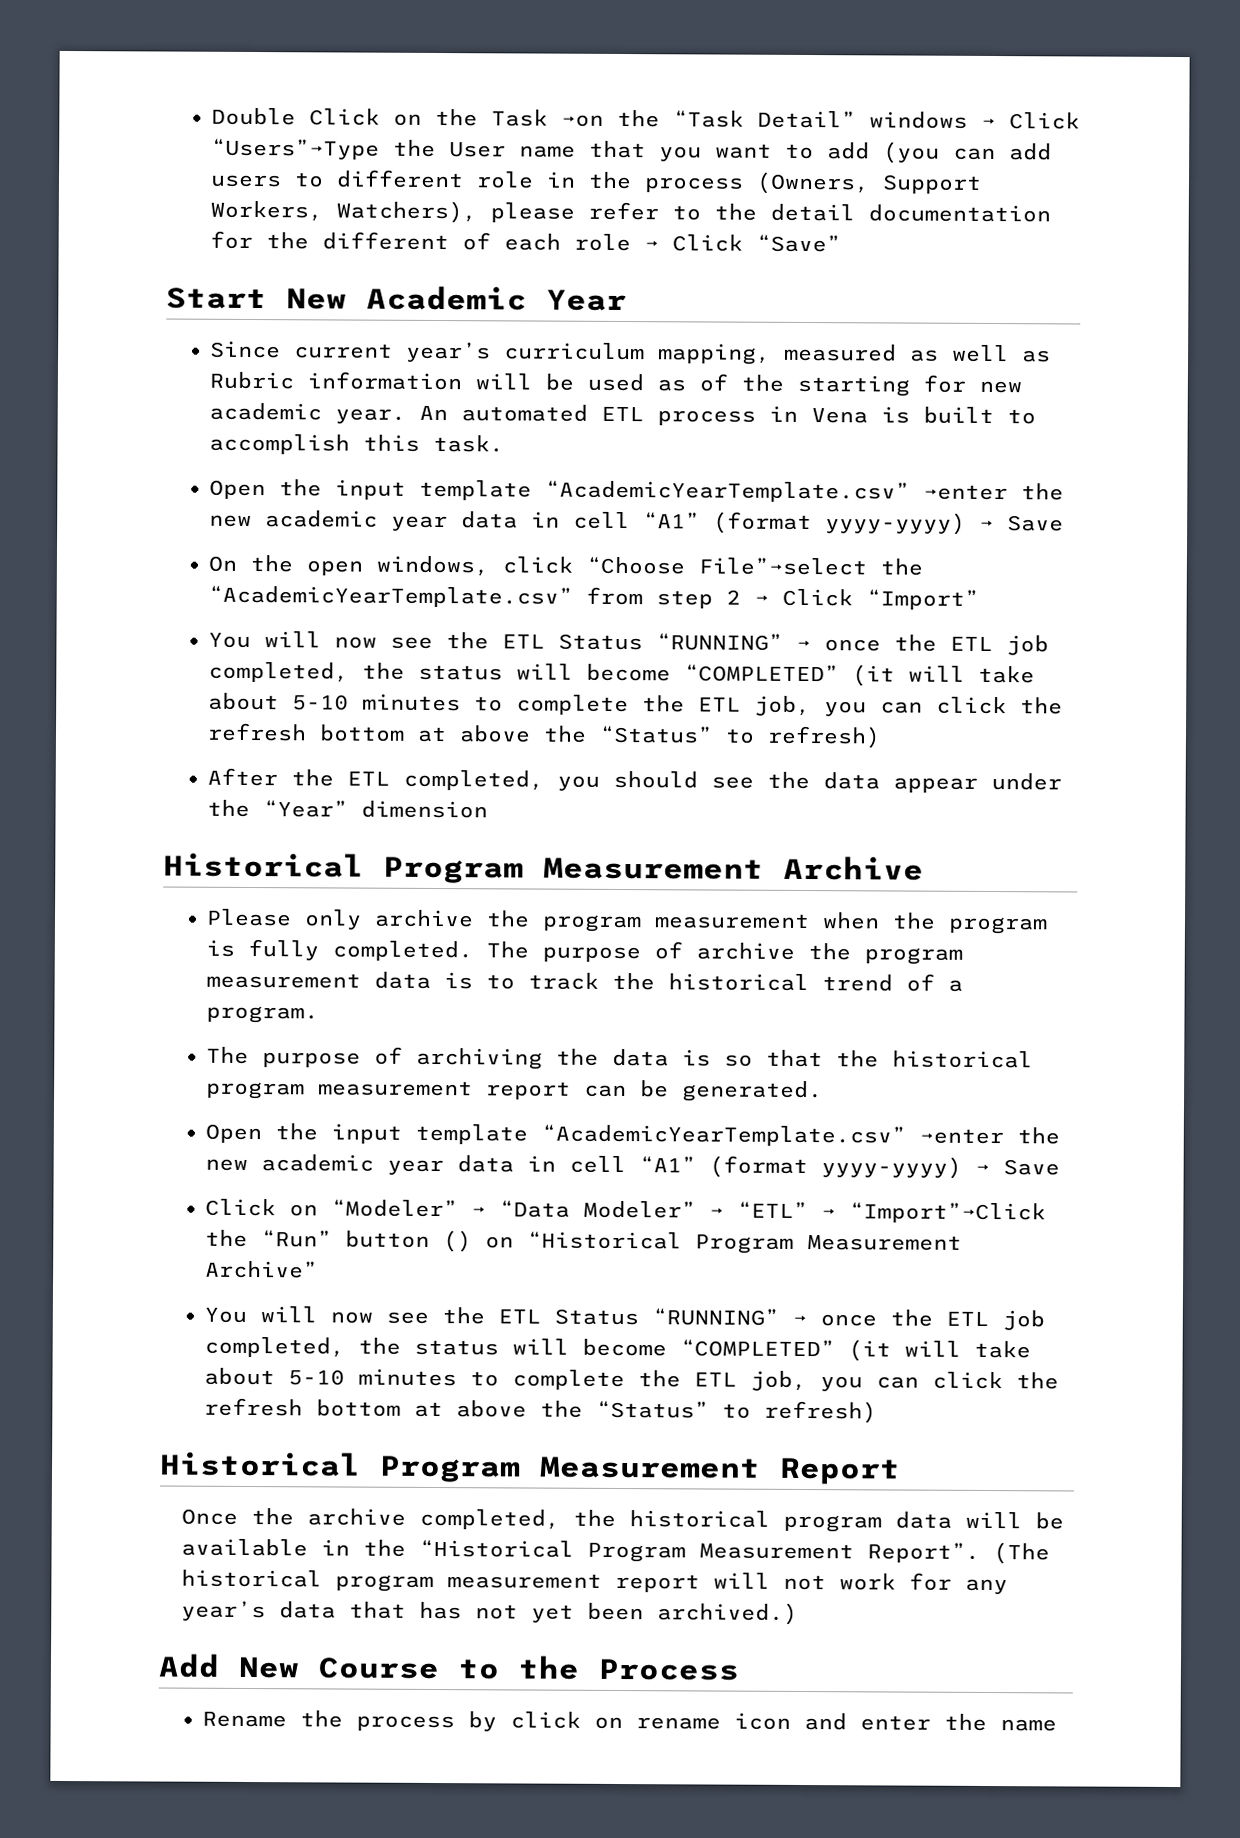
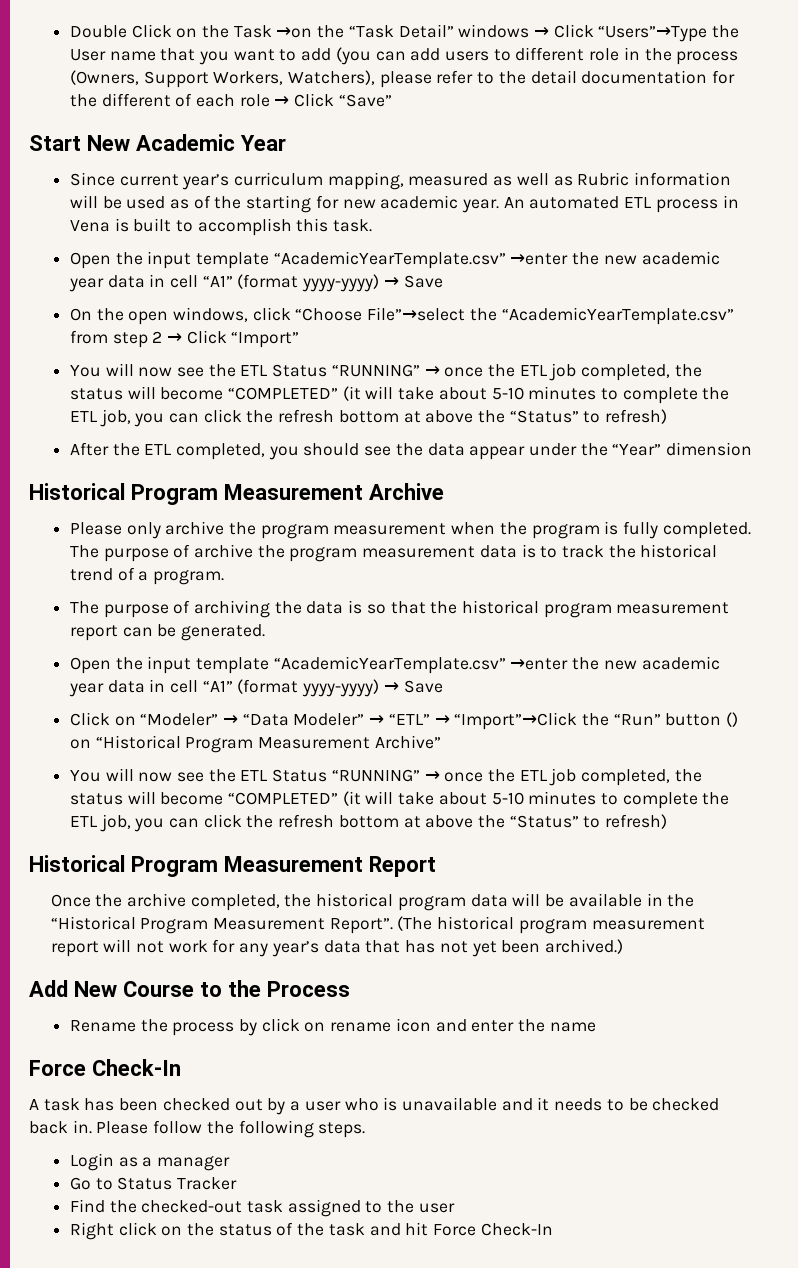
(1058, 1725) none -> [29,1059,181,1076] [29,1097,720,1115] [29,1120,366,1138] [69,1153,230,1171] [69,1177,237,1190] [69,1199,455,1217] [69,1222,553,1240] // Force Check-In // A task has been checked out by a user who is unavailable and it needs to be checked back in. Please follow the following steps. // Login as a manager // Go to Status Tracker // Find the checked-out task assigned to the user // Right click on the status of the task and hit Force Check-In

